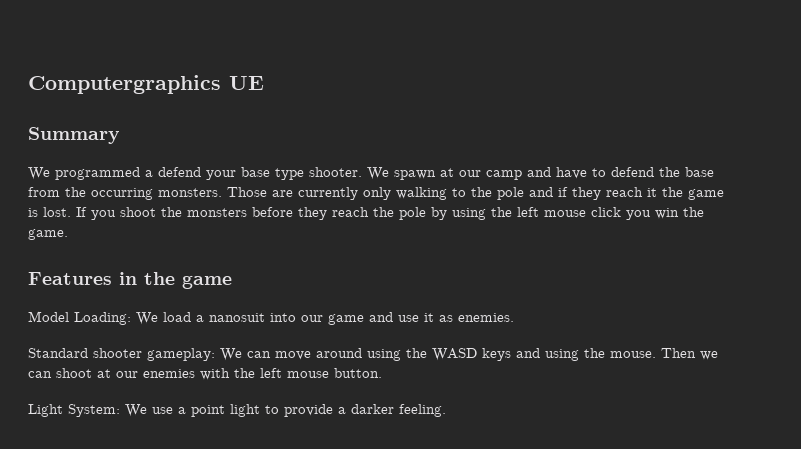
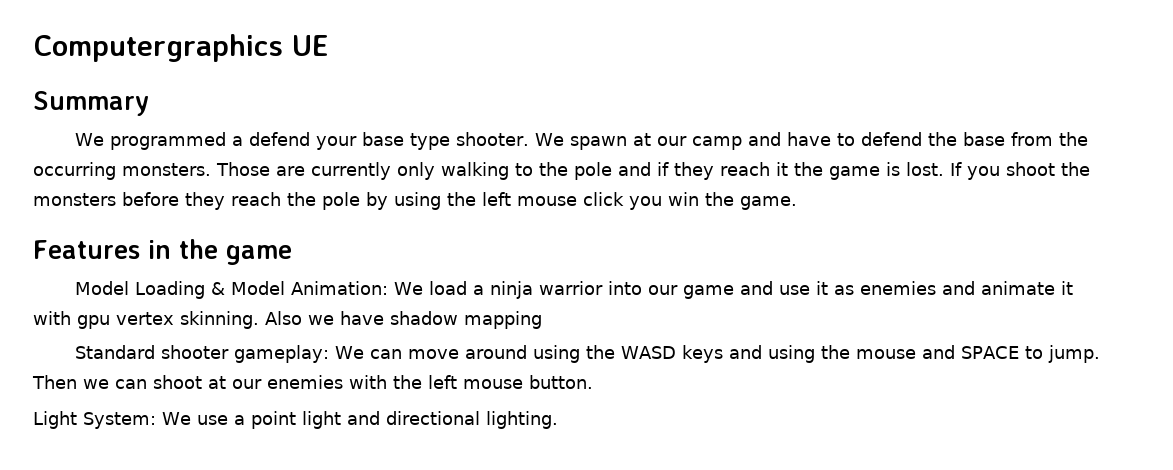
[74,312,131,325] Loading: -> [134,281,388,299] Loading & Model Animation:
[209,313,265,322] nanosuit -> [489,281,603,299] ninja warrior
[458,313,514,322] enemies. -> [859,281,1073,295] [33,311,542,329] enemies and animate it with gpu vertex skinning. Also we have shadow mapping
[610,351,656,358] mouse. -> [855,345,1100,363] mouse and SPACE to jump.
[265,404,446,417] to provide a darker feeling. -> [346,411,558,429] and directional lighting.

